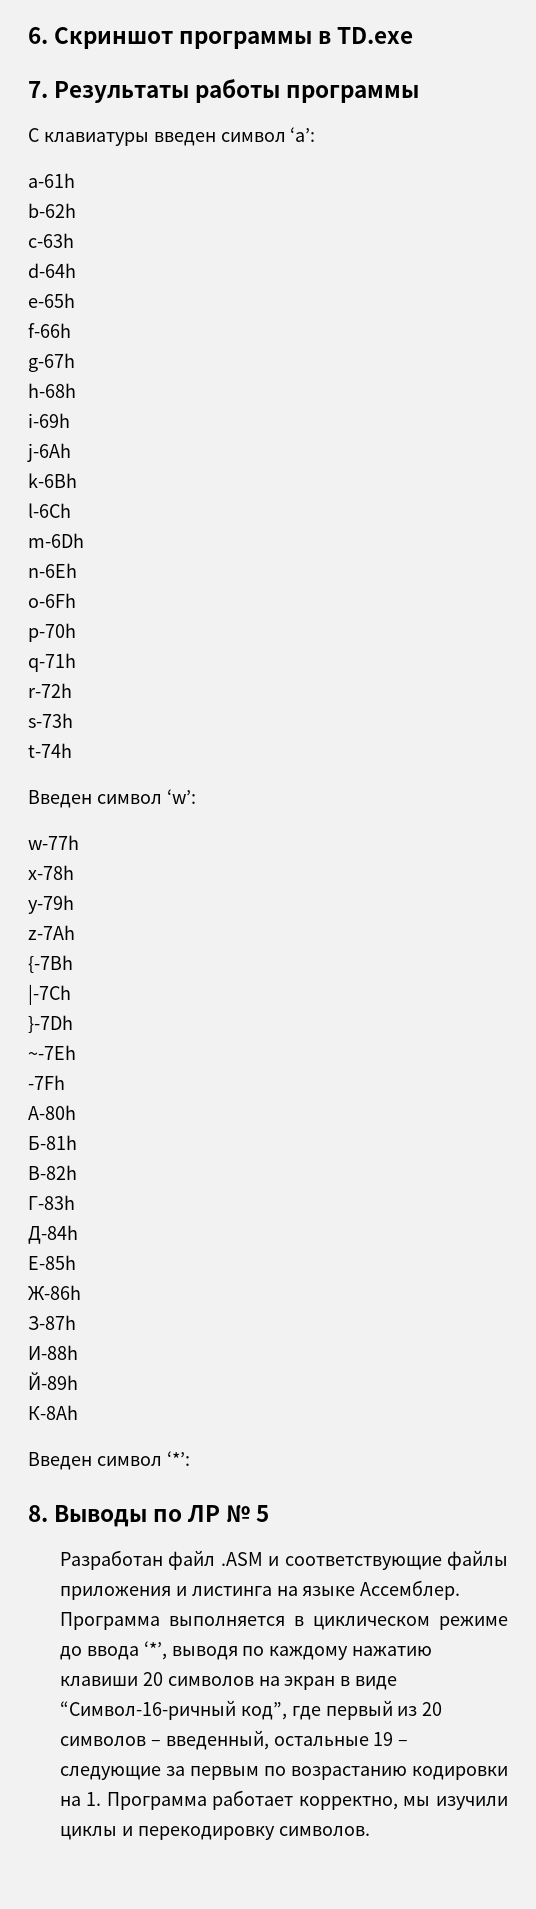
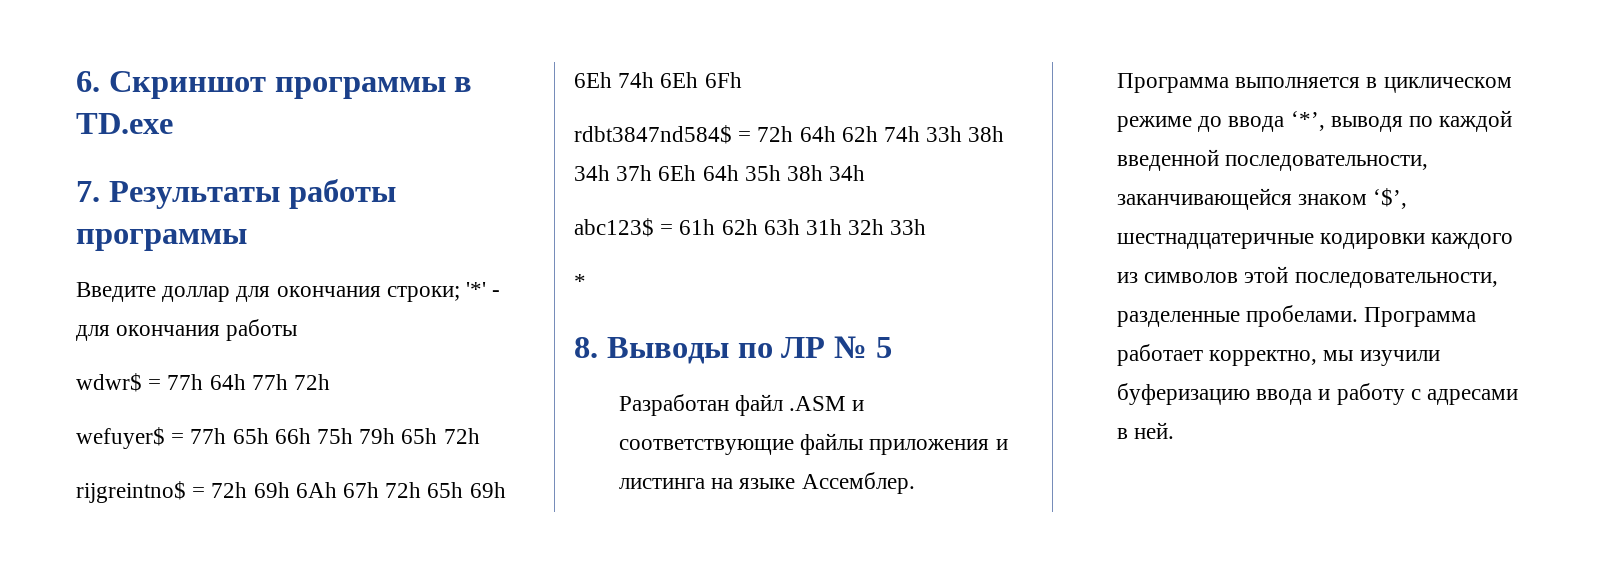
[28,127,316,146] [28,173,75,188] [28,203,76,218] [28,233,74,248] [28,263,76,278] [28,293,75,308] [28,323,71,338] [28,353,75,372] [28,383,76,398] [28,413,70,428] [27,443,71,462] [28,473,77,488] [28,503,71,518] [28,533,84,548] [28,563,77,578] [28,593,76,608] [28,623,76,642] [28,653,76,672] [28,683,72,698] [28,713,73,728] [28,743,72,758] [28,789,196,808] [28,835,79,850] [28,865,74,880] [28,895,74,914] [28,925,75,940] [28,955,73,973] [28,984,71,1005] [28,1015,73,1033] [28,1045,76,1060] [28,1075,65,1090] [28,1105,76,1120] [28,1135,77,1150] [28,1165,77,1180] [28,1195,75,1210] [28,1225,78,1244] [28,1255,76,1270] [28,1285,81,1300] [28,1315,76,1330] [28,1345,78,1360] [28,1372,78,1390] [28,1405,78,1420] [28,1451,190,1470] C клавиатуры введен символ ‘a’: // a-61h // b-62h // c-63h // d-64h // e-65h // f-66h // g-67h // h-68h // i-69h // j-6Ah // k-6Bh // l-6Ch // m-6Dh // n-6Eh // o-6Fh // p-70h // q-71h // r-72h // s-73h // t-74h // Введен символ ‘w’: // w-77h // x-78h // y-79h // z-7Ah // {-7Bh // |-7Ch // }-7Dh // ~-7Eh // -7Fh // А-80h // Б-81h // В-82h // Г-83h // Д-84h // Е-85h // Ж-86h // З-87h // И-88h // Й-89h // К-8Ah // Введен символ ‘*’: -> [76,282,501,302] [76,319,298,341] [76,373,331,392] [76,427,480,449] [76,481,506,503] [574,72,742,88] [574,125,1005,144] [574,165,866,181] [574,218,927,237] [574,274,586,289] Введите доллар для окончания строки; '*' - для окончания работы // wdwr$ = 77h 64h 77h 72h // wefuyer$ = 77h 65h 66h 75h 79h 65h 72h // rijgreintno$ = 72h 69h 6Ah 67h 72h 65h 69h 6Eh 74h 6Eh 6Fh // rdbt3847nd584$ = 72h 64h 62h 74h 33h 38h 34h 37h 6Eh 64h 35h 38h 34h // abc123$ = 61h 62h 63h 31h 32h 33h // *
[269,1646,433,1660] [59,1672,398,1690] [59,1700,443,1720] [59,1730,409,1750] [59,1766,508,1780] [59,1792,102,1806] каждому нажатию клавиши 20 символов на экран в виде “Символ-16-ричный код”, где первый из 20 символов – введенный, остальные 19 – следующие за первым по возрастанию кодировки на 1. -> [1439,110,1513,132] [1116,149,1429,171] [1116,188,1408,210] [1116,233,1514,249] [1116,266,1498,288] [1116,305,1359,327] каждой введенной последовательности, заканчивающейся знаком ‘$’, шестнадцатеричные кодировки каждого из символов этой последовательности, разделенные пробелами.
[59,1826,370,1840] циклы и перекодировку символов. -> [1116,383,1518,405] [1116,422,1175,439] буферизацию ввода и работу с адресами в ней.

